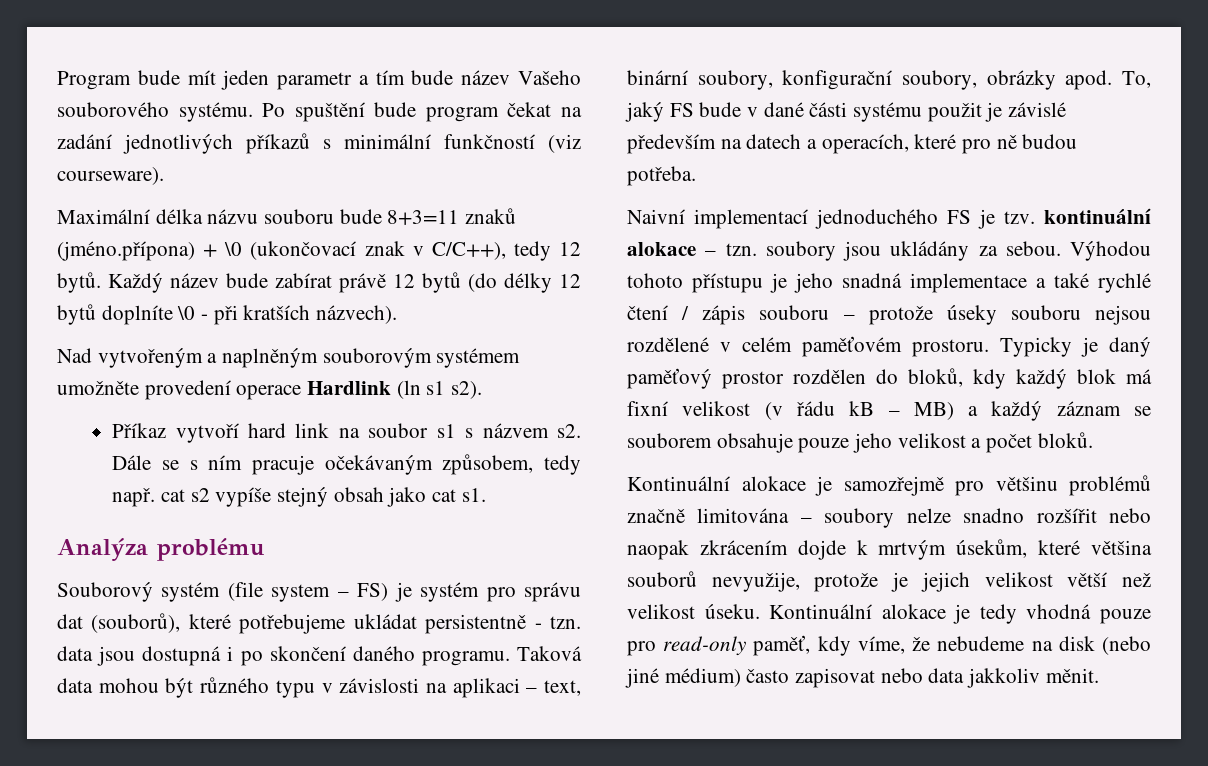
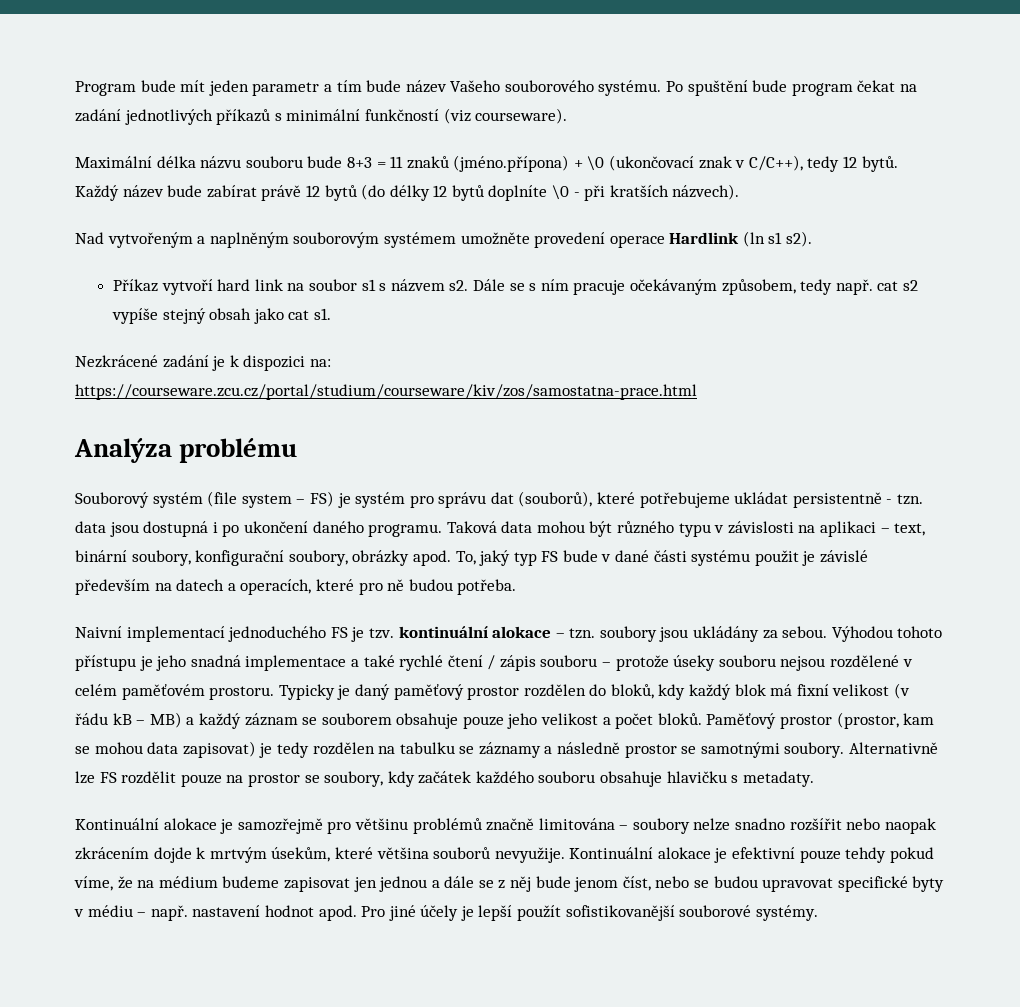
[387,210,460,225] 8+3=11 -> [346,156,404,168] 8+3 = 11
(486, 495) none -> [75,355,331,371] [75,384,697,400] // Nezkrácené zadání je k dispozici na: https://courseware.zcu.cz/portal/studium/courseware/kiv/zos/samostatna-prace.html
[269,646,346,661] skončení -> [243,521,308,533] ukončení
(664, 112) none -> [513,552,537,566] typ
(1093, 440) none -> [706,712,935,729] [75,741,939,758] [75,771,814,787] Paměťový prostor (prostor, kam se mohou data zapisovat) je tedy rozdělen na tabulku se záznamy a následně prostor se samotnými soubory. Alternativně lze FS rozdělit pouze na prostor se soubory, kdy začátek každého souboru obsahuje hlavičku s metadaty.
[711,572,1151,592] [627,604,1151,624] [627,635,1151,656] [625,668,1099,688] nevyužije, protože je jejich velikost větší než velikost úseku. Kontinuální alokace je tedy vhodná pouze pro read-only paměť, kdy víme, že nebudeme na disk (nebo jiné médium) často zapisovat nebo data jakkoliv měnit. -> [494,847,934,863] [74,876,945,892] [74,905,818,921] nevyužije. Kontinuální alokace je efektivní pouze tehdy pokud víme, že na médium budeme zapisovat jen jednou a dále se z něj bude jenom číst, nebo se budou upravovat specifické byty v médiu – např. nastavení hodnot apod. Pro jiné účely je lepší použít sofistikovanější souborové systémy.

